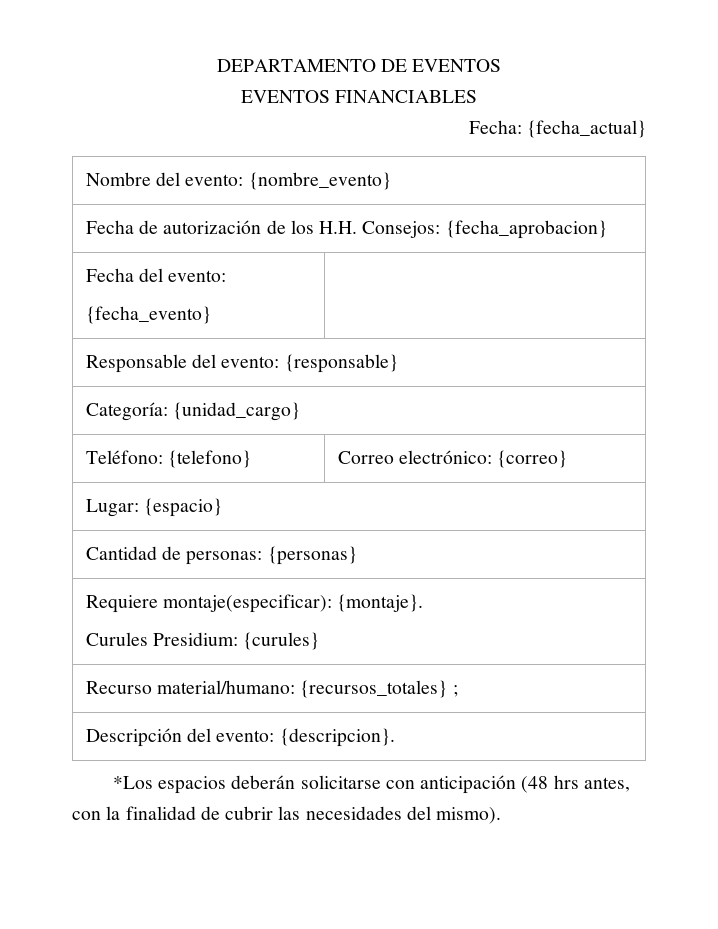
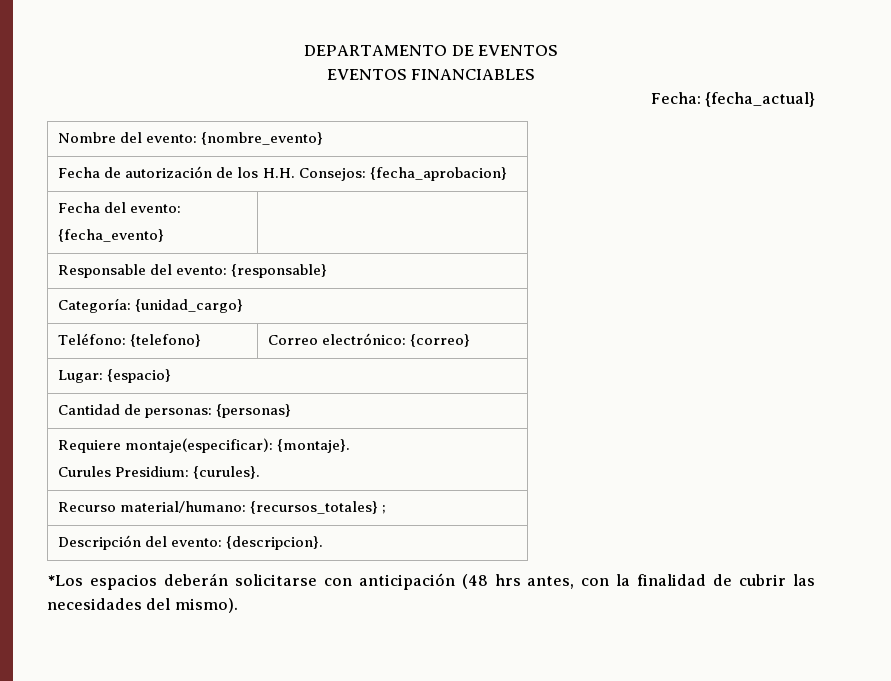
[243,632,320,650] {curules} -> [193,466,261,479] {curules}.

